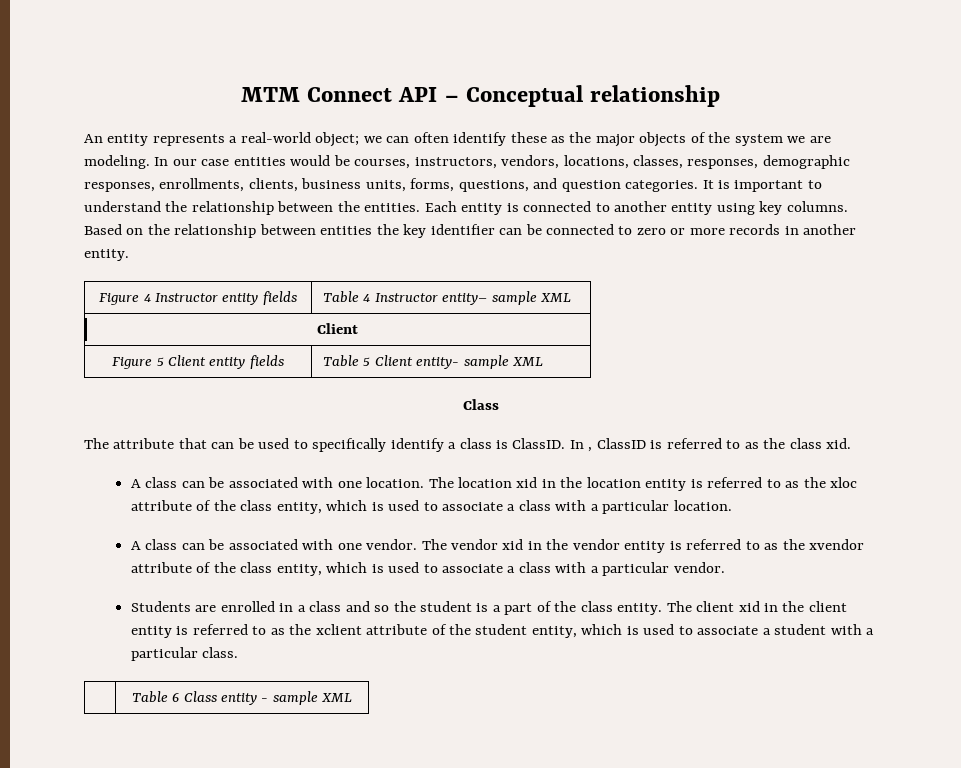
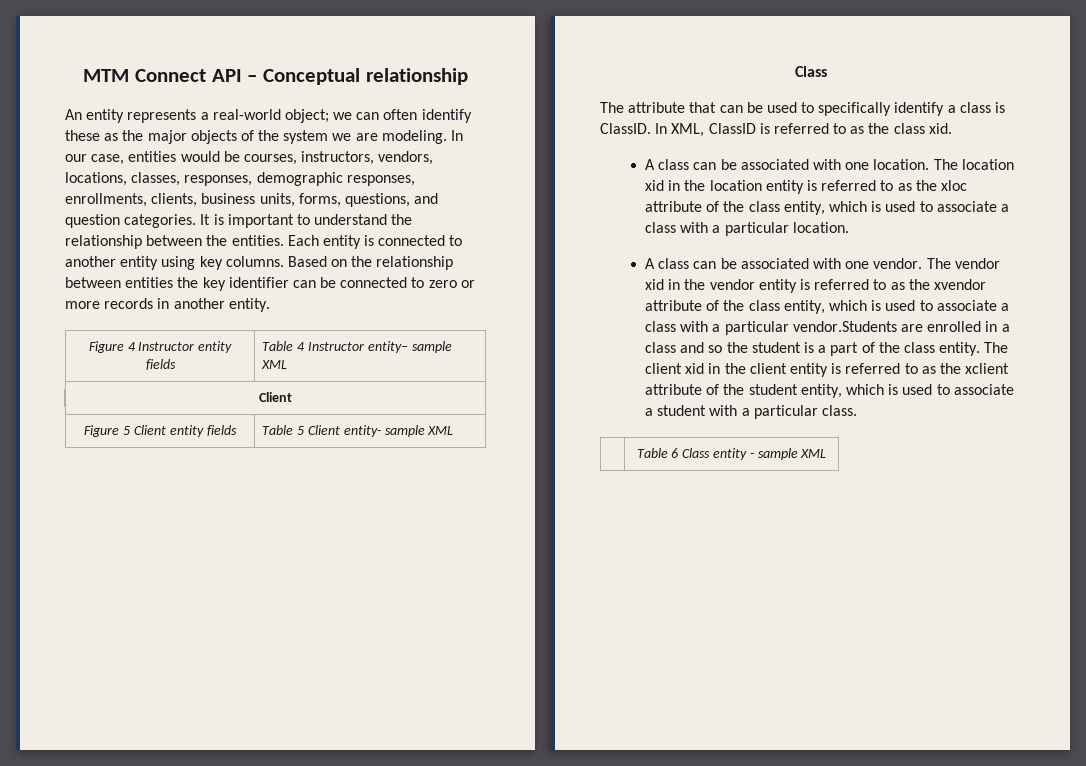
[201,159,230,166] case -> [91,154,125,165] case,
[588,447,593,452] , -> [671,123,705,137] XML,
[673,562,725,573] [130,601,191,612] vendor. // Students -> [792,321,897,332] vendor.Students

